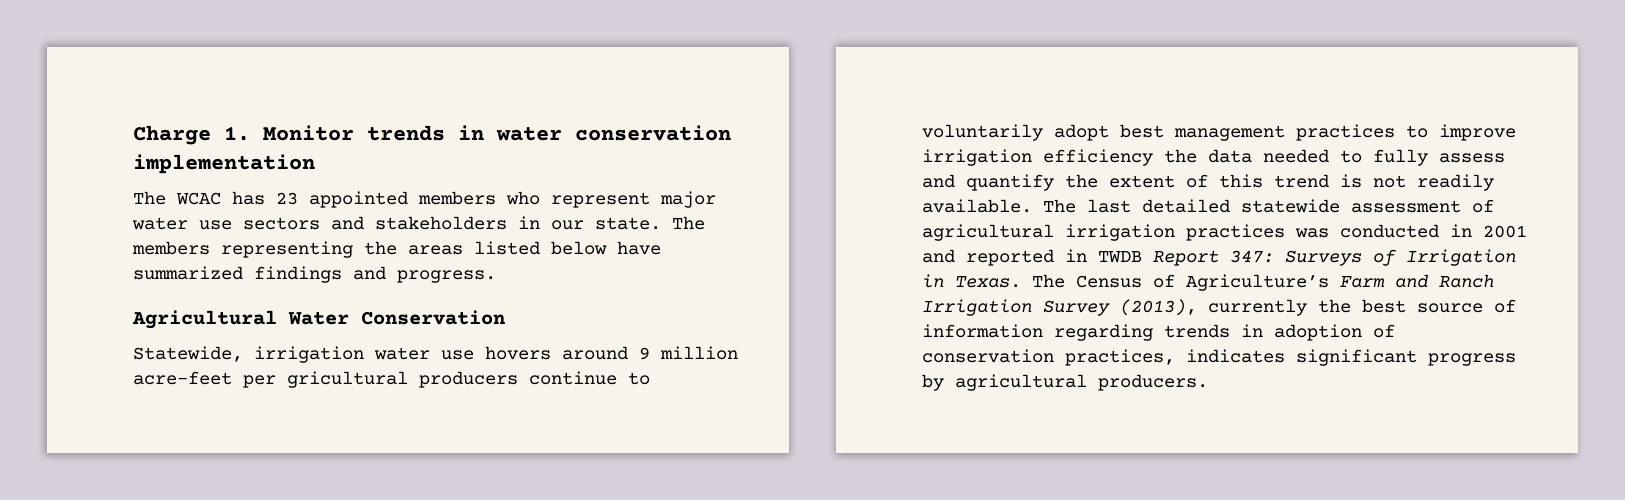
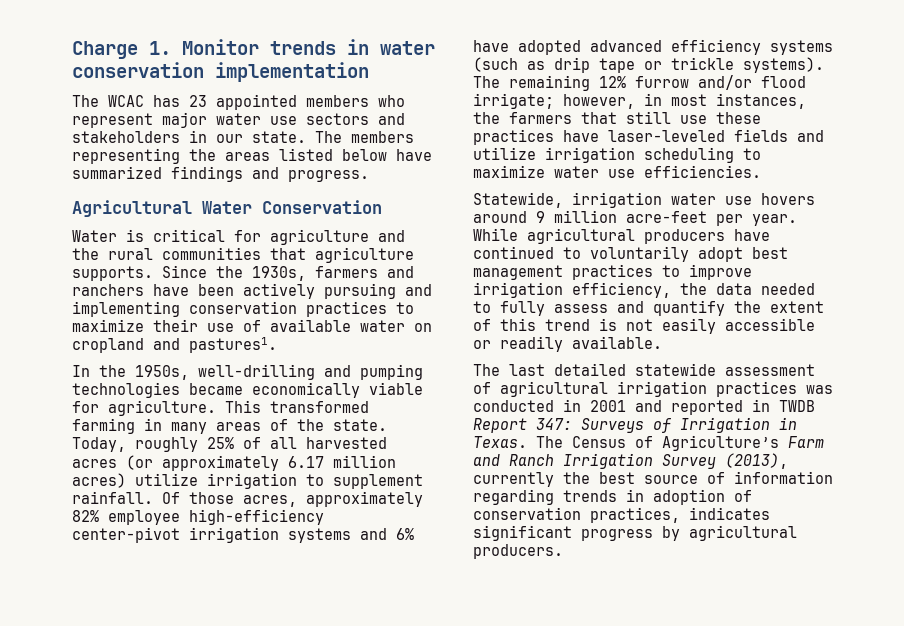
(505, 317) none -> [72,229,405,245] [72,247,414,263] [72,265,414,281] [72,283,432,299] [72,301,414,317] [72,319,432,332] [72,337,277,353] [72,364,423,380] [72,382,423,398] [72,400,369,416] [72,418,387,434] [72,437,387,452] [72,455,396,471] [72,473,423,489] [72,491,423,507] [72,509,324,525] [72,527,414,543] [473,39,833,55] [473,57,824,73] [473,75,806,91] [473,93,806,109] [473,111,761,124] [473,129,824,145] [473,147,761,163] [473,165,761,178] // Water is critical for agriculture and the rural communities that agriculture supports. Since the 1930s, farmers and ranchers have been actively pursuing and implementing conservation practices to maximize their use of available water on cropland and pastures1. // In the 1950s, well-drilling and pumping technologies became economically viable for agriculture. This transformed farming in many areas of the state. Today, roughly 25% of all harvested acres (or approximately 6.17 million acres) utilize irrigation to supplement rainfall. Of those acres, approximately 82% employee high-efficiency center-pivot irrigation systems and 6% have adopted advanced efficiency systems (such as drip tape or trickle systems). The remaining 12% furrow and/or flood irrigate; however, in most instances, the farmers that still use these practices have laser-leveled fields and utilize irrigation scheduling to maximize water use efficiencies.
[287,371,617,388] gricultural producers continue -> [752,214,797,226] [473,228,770,244] [473,246,554,259] year. While agricultural producers have continued
[1043,149,1153,166] efficiency -> [572,282,671,298] efficiency,
(1406, 181) none -> [662,318,815,334] [473,340,491,349] easily accessible or
(1032, 206) none -> (662, 342) //

